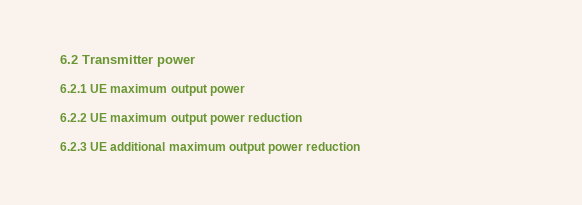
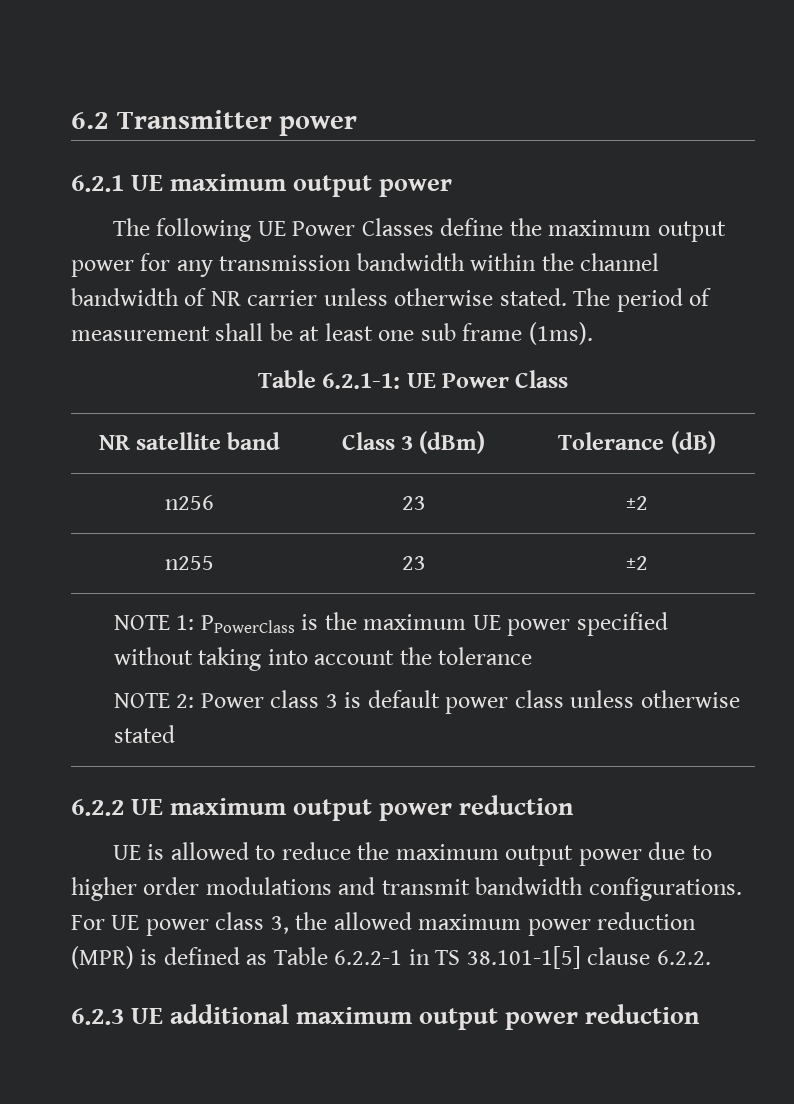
(245, 90) none -> [112,218,726,242] [71,253,660,277] [71,288,712,312] [71,322,593,345] [257,370,569,389] [98,432,281,450] [341,431,486,454] [558,431,716,454] [165,495,214,510] [401,496,426,510] [626,496,648,510] [165,556,214,570] [401,556,426,570] [626,556,648,570] [113,612,668,636] [113,647,533,671] [113,690,740,714] [113,725,175,743] // The following UE Power Classes define the maximum output power for any transmission bandwidth within the channel bandwidth of NR carrier unless otherwise stated. The period of measurement shall be at least one sub frame (1ms). // Table 6.2.1-1: UE Power Class // NR satellite band | Class 3 (dBm) | Tolerance (dB) // n256 | 23 | ±2 // n255 | 23 | ±2 // NOTE 1: PPowerClass is the maximum UE power specified without taking into account the tolerance // NOTE 2: Power class 3 is default power class unless otherwise stated
(303, 117) none -> [112,842,712,866] [71,877,742,901] [71,912,697,936] [71,946,711,969] // UE is allowed to reduce the maximum output power due to higher order modulations and transmit bandwidth configurations. For UE power class 3, the allowed maximum power reduction (MPR) is defined as Table 6.2.2-1 in TS 38.101-1[5] clause 6.2.2.

